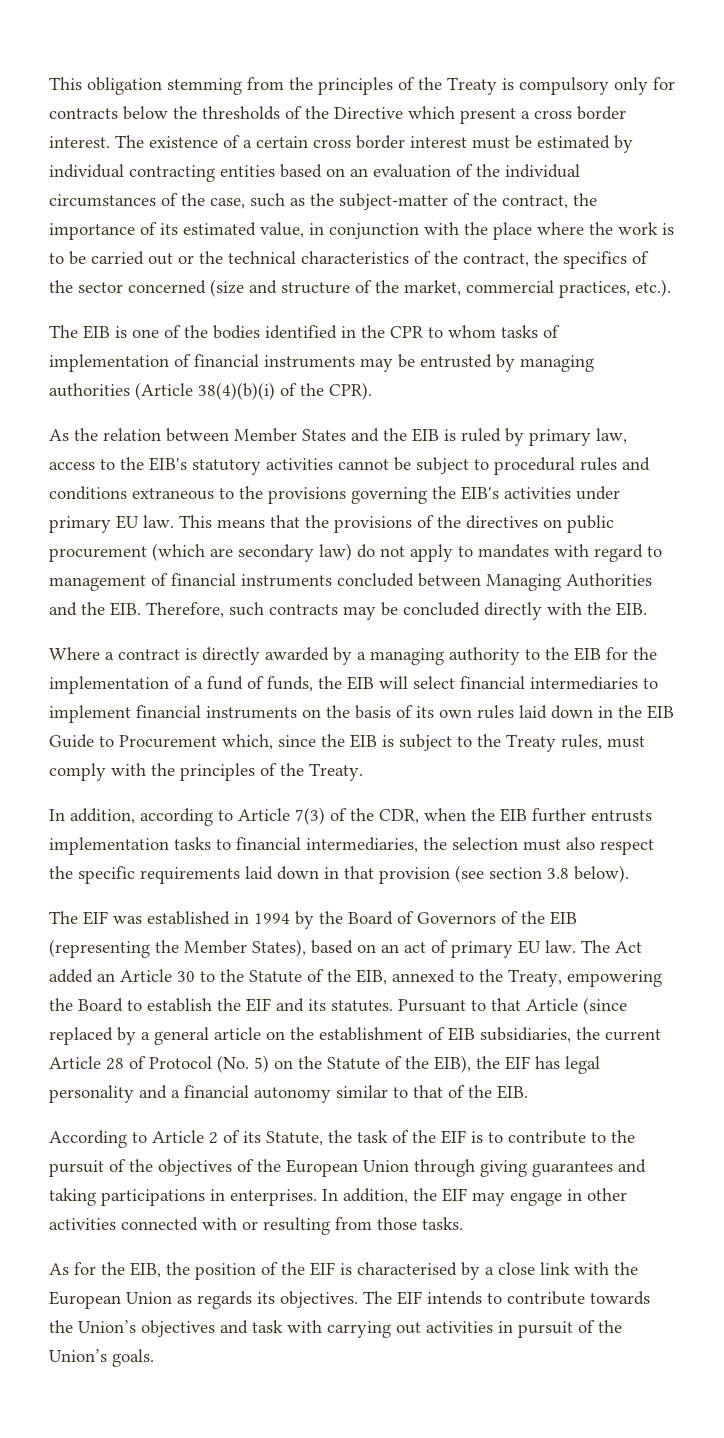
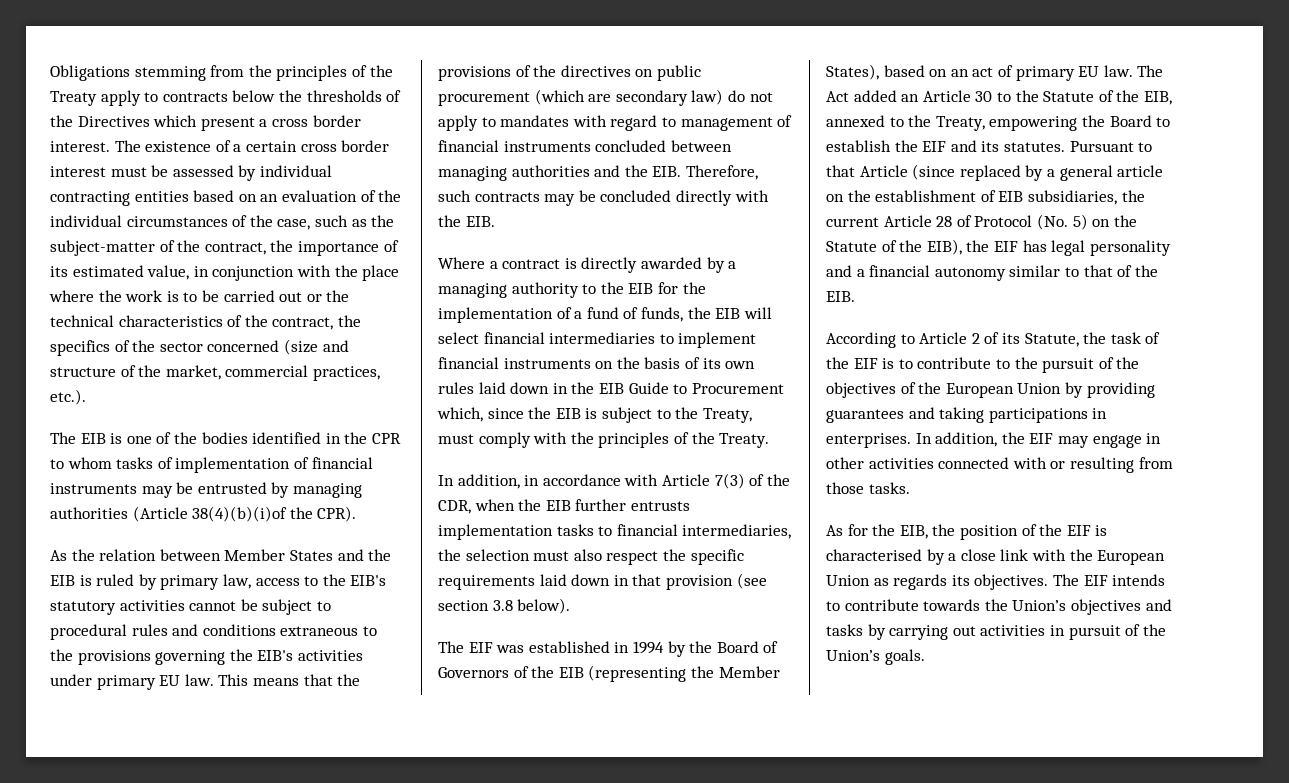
[49,77,162,95] This obligation -> [50,65,130,81] Obligations
[502,77,675,95] is compulsory only for -> [100,90,159,106] apply to
[334,107,403,119] Directive -> [77,116,150,127] Directives
[537,135,610,149] estimated -> [172,165,234,177] assessed
[198,382,297,400] 38(4)(b)(i) of -> [192,506,288,522] 38(4)(b)(i)of
[486,573,652,591] Managing Authorities -> [438,165,590,181] managing authorities
[506,734,602,752] Treaty rules, -> [702,408,752,423] Treaty,
[140,808,233,826] according to -> [524,474,659,486] in accordance with
[414,1159,527,1177] through giving -> [1064,382,1155,398] by providing
[252,1320,322,1333] task with -> [826,624,886,640] tasks by

